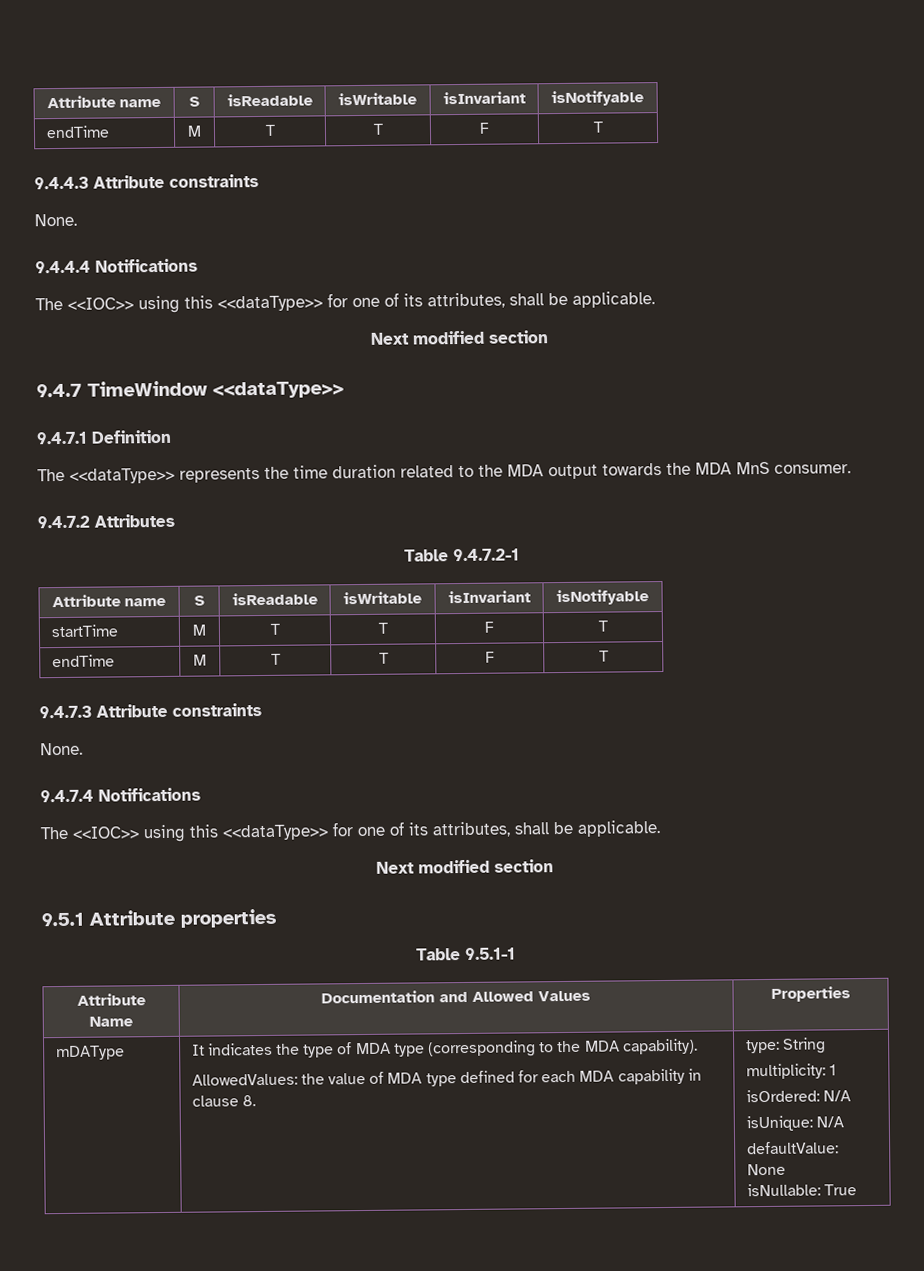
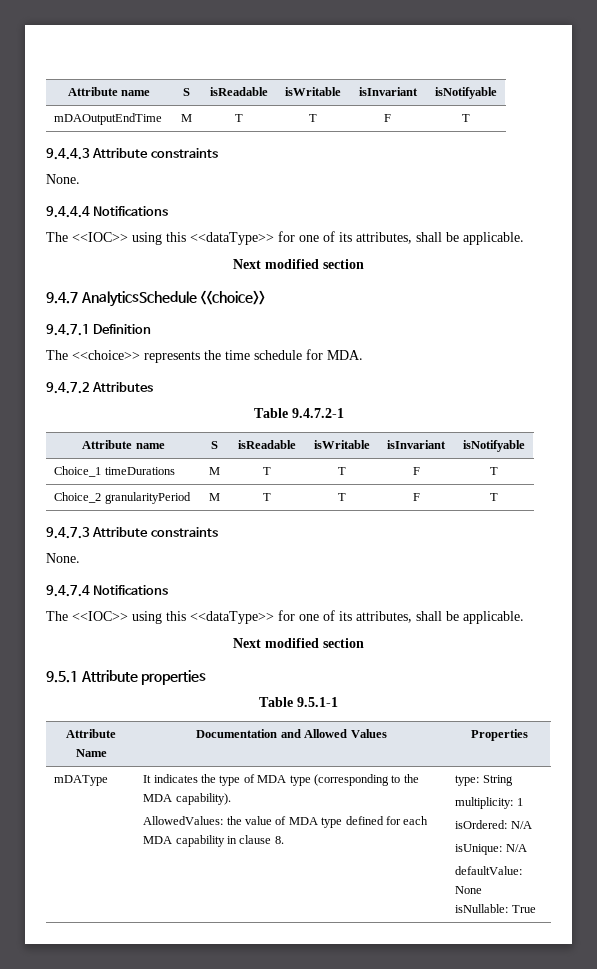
[46,95,162,109] [188,96,200,107] [226,93,313,107] [338,92,417,106] [442,91,526,105] [551,90,644,107] [45,125,110,139] Attribute name | S | isReadable | isWritable | isInvariant | isNotifyable // endTime -> [67,87,151,96] [182,88,190,96] [209,87,268,96] [285,87,341,96] [358,87,418,96] [434,87,497,99] [54,113,163,125] Attribute name | S | isReadable | isWritable | isInvariant | isNotifyable // mDAOutputEndTime
[87,380,344,399] TimeWindow <<dataType>> -> [80,290,266,307] AnalyticsSchedule <<choice>>
[69,467,175,484] <<dataType>> -> [72,350,140,360] <<choice>>
[332,461,851,480] duration related to the MDA output towards the MDA MnS consumer. -> [254,349,363,360] schedule for MDA.
[50,624,118,638] [192,624,206,636] [269,623,280,635] [377,622,388,634] [484,621,494,633] [597,620,608,632] [51,654,115,668] startTime | M | T | T | F | T // endTime -> [54,466,175,477] [209,467,220,475] [262,467,271,475] [337,467,346,475] [412,467,420,475] [489,467,498,475] [54,492,191,504] Choice_1 timeDurations | M | T | T | F | T // Choice_2 granularityPeriod

